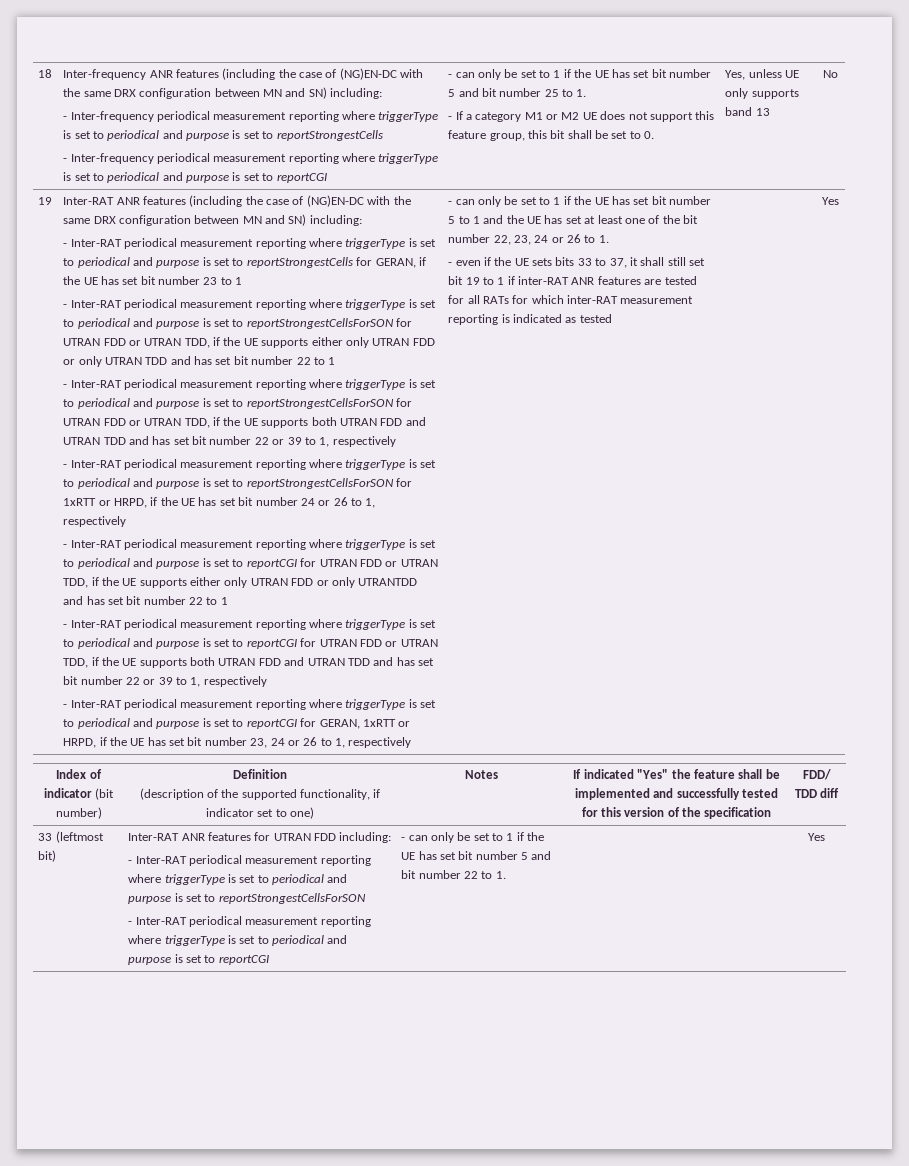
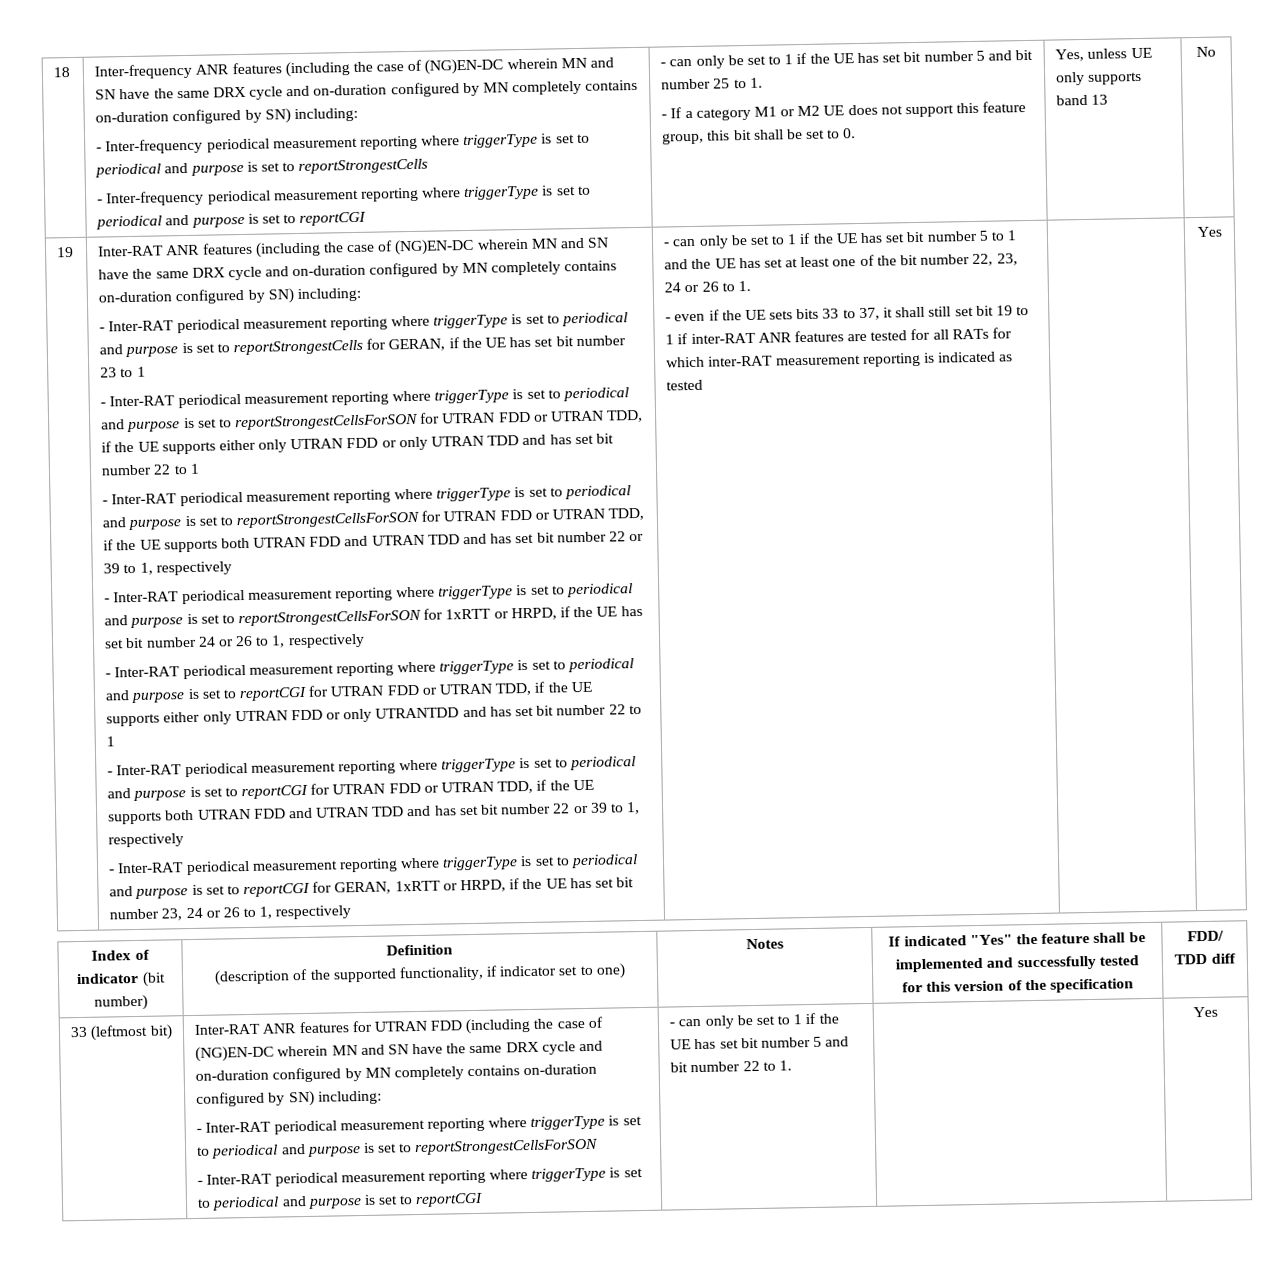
[400,69,424,78] [63,88,306,99] with the same DRX configuration between MN and -> [506,57,615,70] [95,79,639,100] [95,108,262,125] wherein MN and SN have the same DRX cycle and on-duration configured by MN completely contains on-duration configured by
[367,196,411,205] [63,215,286,226] with the same DRX configuration between MN and -> [476,237,610,250] [98,260,618,281] [98,288,265,305] wherein MN and SN have the same DRX cycle and on-duration configured by MN completely contains on-duration configured by
(337, 837) none -> [465,1016,603,1035] [195,1040,604,1062] [195,1063,598,1083] [196,1090,315,1107] (including the case of (NG)EN-DC wherein MN and SN have the same DRX cycle and on-duration configured by MN completely contains on-duration configured by SN)

